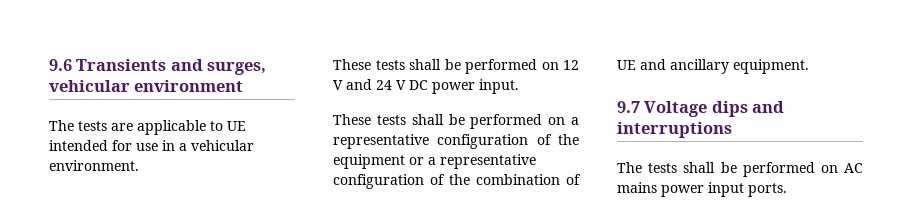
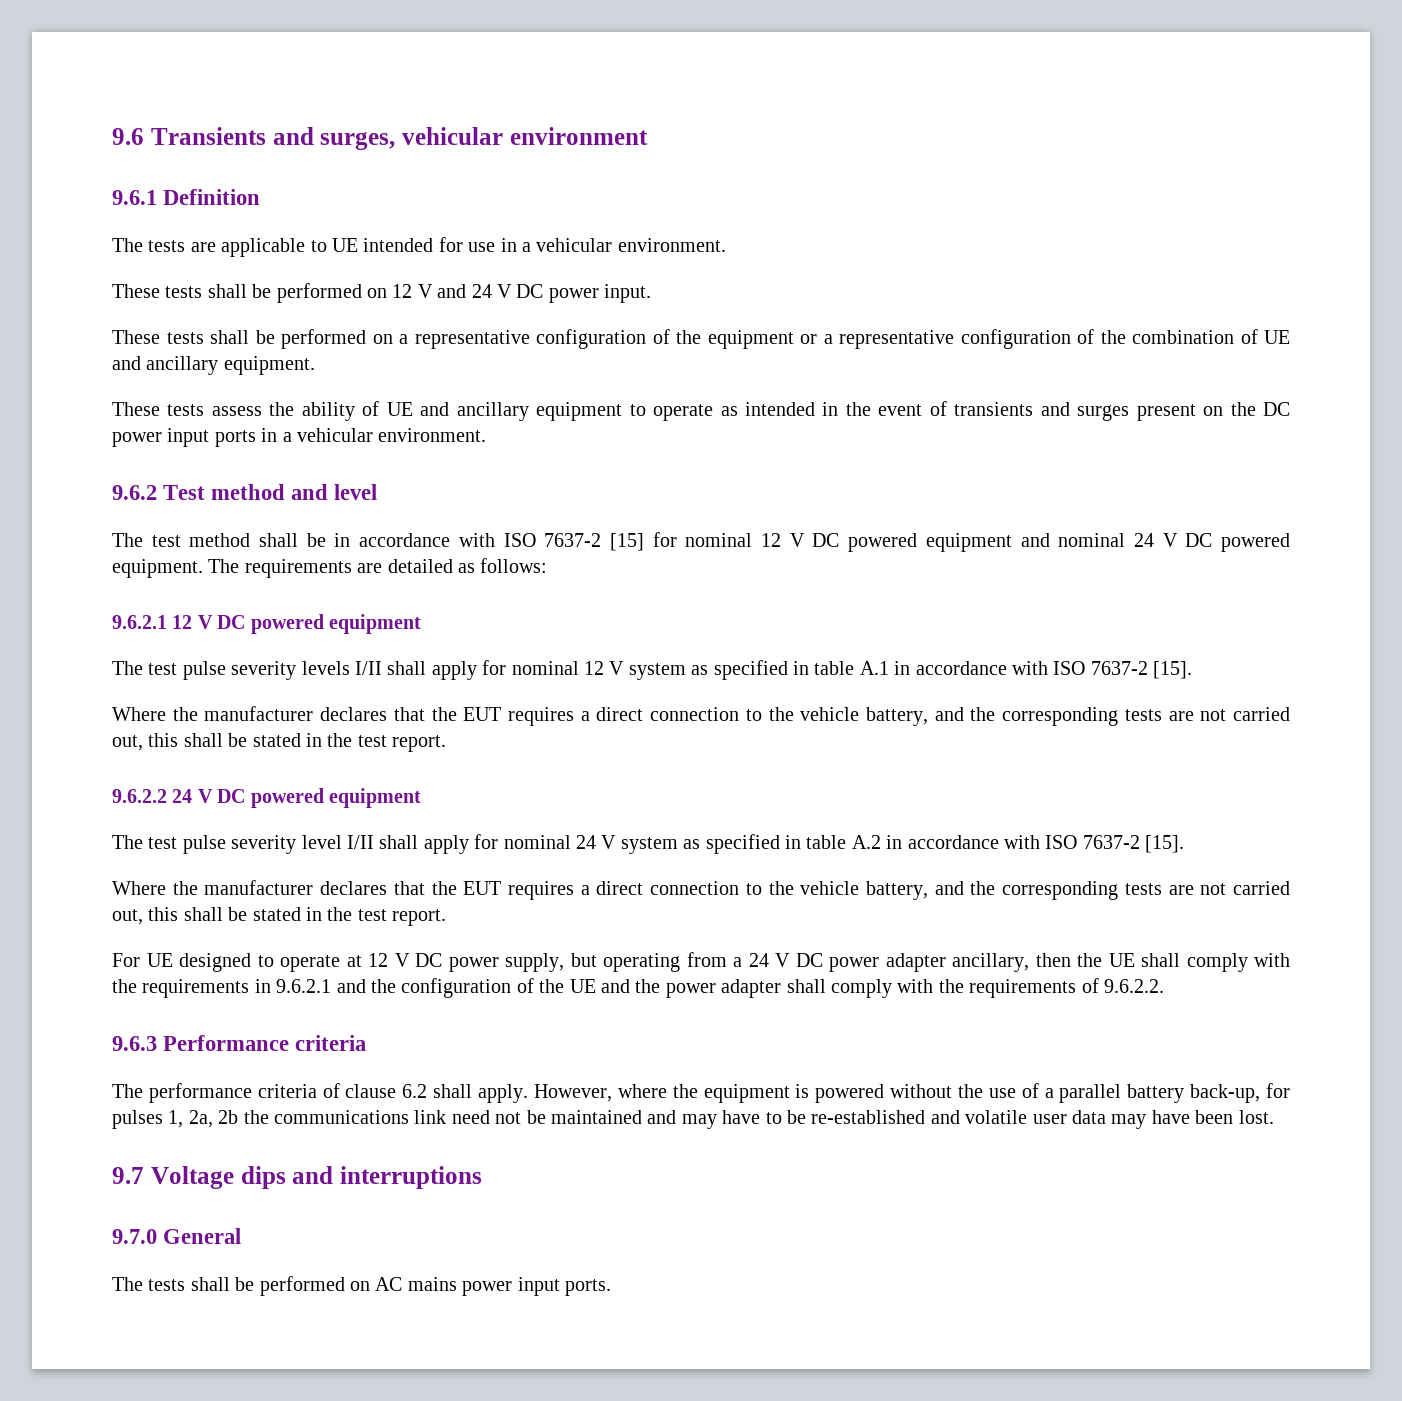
(244, 86) none -> [112,189,261,205] // 9.6.1 Definition
(809, 66) none -> [112,401,1291,421] [112,428,487,447] [112,484,378,500] [112,532,1290,552] [112,558,548,578] [112,614,421,634] [112,660,1193,680] [112,706,1290,726] [112,733,447,752] [112,788,421,808] [112,834,1185,854] [112,880,1290,900] [112,907,447,926] [112,952,1290,972] [112,978,1164,998] [112,1035,367,1051] [112,1083,1290,1103] [112,1110,1274,1129] // These tests assess the ability of UE and ancillary equipment to operate as intended in the event of transients and surges present on the DC power input ports in a vehicular environment. // 9.6.2 Test method and level // The test method shall be in accordance with ISO 7637-2 [15] for nominal 12 V DC powered equipment and nominal 24 V DC powered equipment. The requirements are detailed as follows: // 9.6.2.1 12 V DC powered equipment // The test pulse severity levels I/II shall apply for nominal 12 V system as specified in table A.1 in accordance with ISO 7637-2 [15]. // Where the manufacturer declares that the EUT requires a direct connection to the vehicle battery, and the corresponding tests are not carried out, this shall be stated in the test report. // 9.6.2.2 24 V DC powered equipment // The test pulse severity level I/II shall apply for nominal 24 V system as specified in table A.2 in accordance with ISO 7637-2 [15]. // Where the manufacturer declares that the EUT requires a direct connection to the vehicle battery, and the corresponding tests are not carried out, this shall be stated in the test report. // For UE designed to operate at 12 V DC power supply, but operating from a 24 V DC power adapter ancillary, then the UE shall comply with the requirements in 9.6.2.1 and the configuration of the UE and the power adapter shall comply with the requirements of 9.6.2.2. // 9.6.3 Performance criteria // The performance criteria of clause 6.2 shall apply. However, where the equipment is powered without the use of a parallel battery back-up, for pulses 1, 2a, 2b the communications link need not be maintained and may have to be re-established and volatile user data may have been lost.
(732, 130) none -> [112,1228,242,1244] // 9.7.0 General

